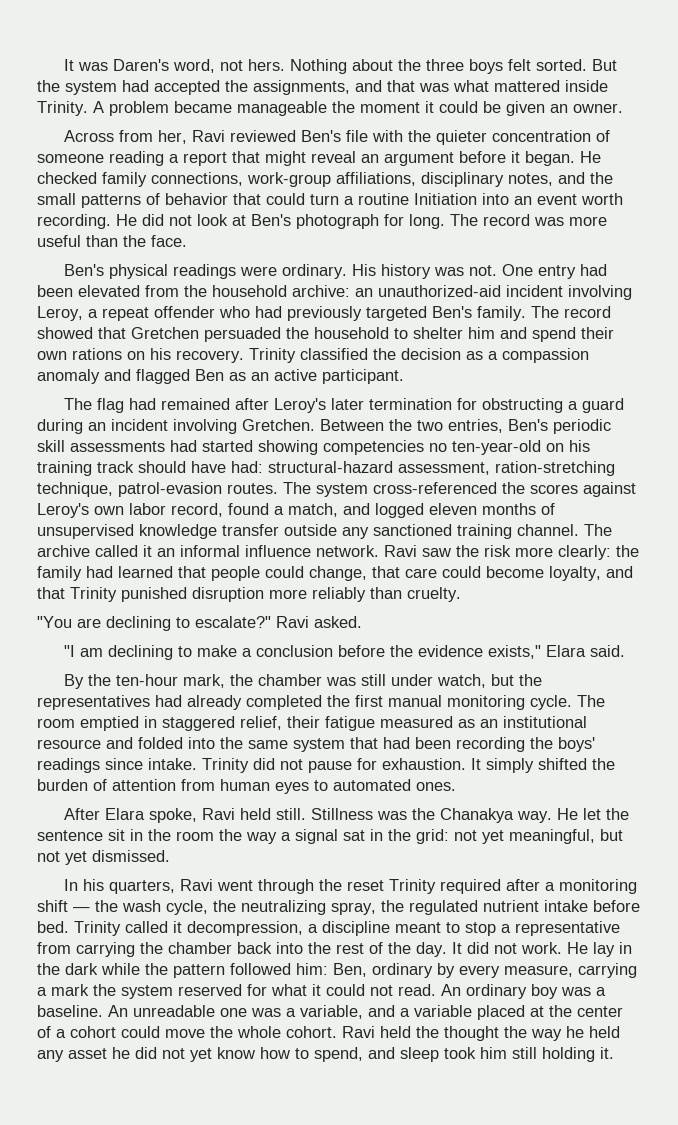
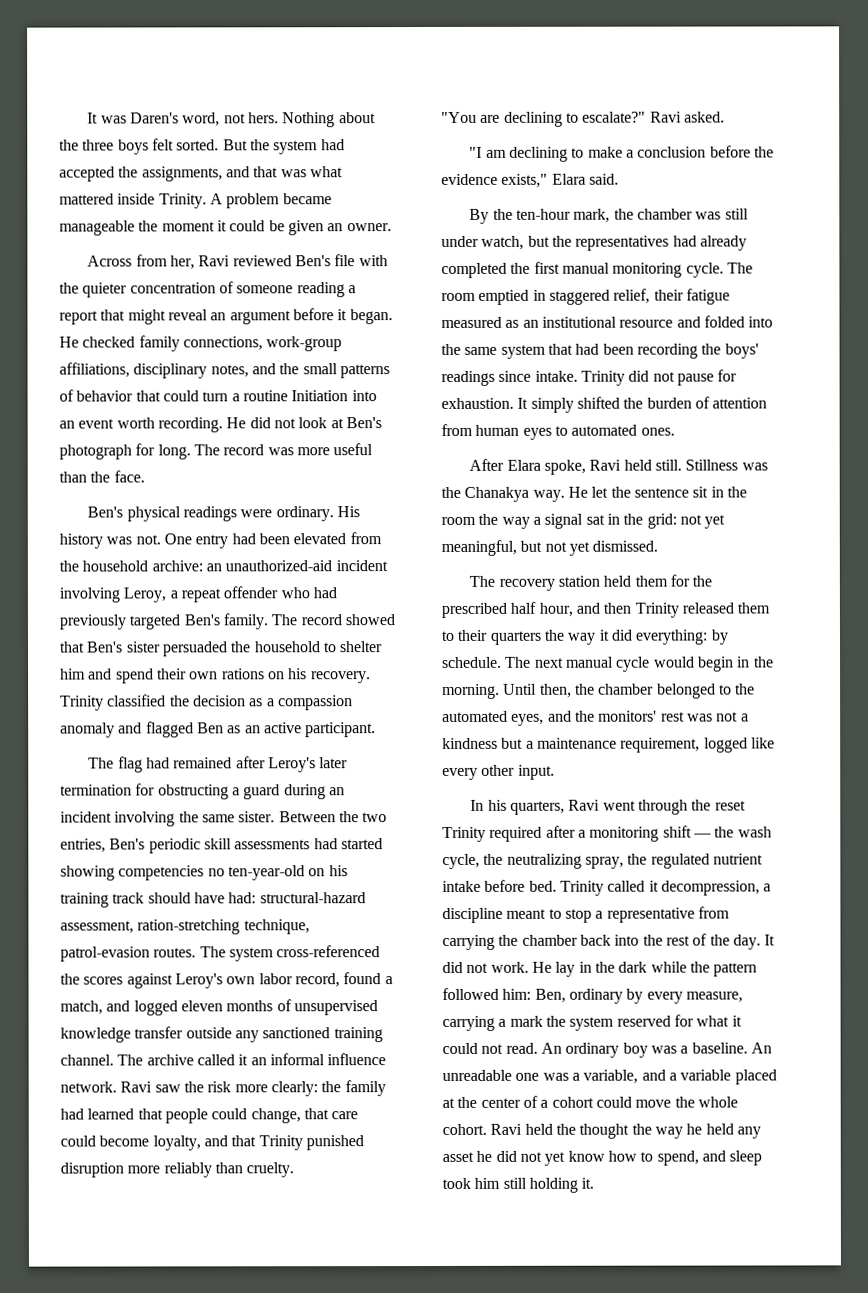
[131,327,199,339] Gretchen -> [86,641,161,653] Ben's sister
[242,419,315,431] Gretchen. -> [178,811,276,823] the same sister.
(170, 856) none -> [469,574,713,591] [441,601,771,618] [441,629,728,645] [442,656,774,672] [442,683,756,699] [442,710,749,726] [442,737,775,753] [442,764,555,780] // The recovery station held them for the prescribed half hour, and then Trinity released them to their quarters the way it did everything: by schedule. The next manual cycle would begin in the morning. Until then, the chamber belonged to the automated eyes, and the monitors' rest was not a kindness but a maintenance requirement, logged like every other input.

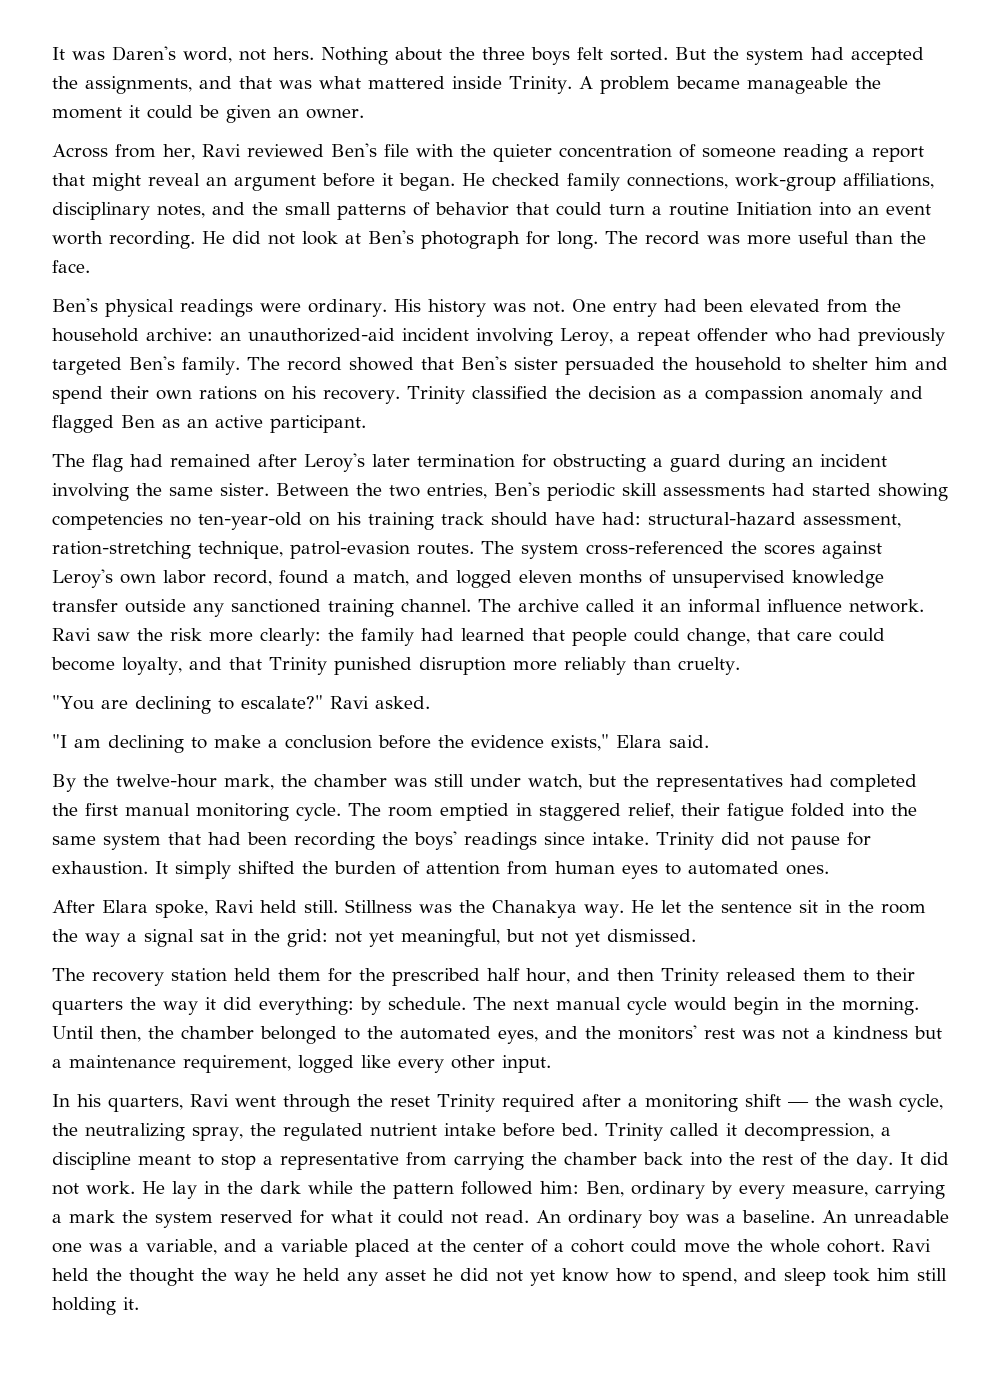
[515,208,571,220] ten-hour -> [116,774,217,788] twelve-hour
[699,235,747,251] already -> (823, 780) none
[441,316,701,328] measured as an institutional resource and -> (784, 812) none

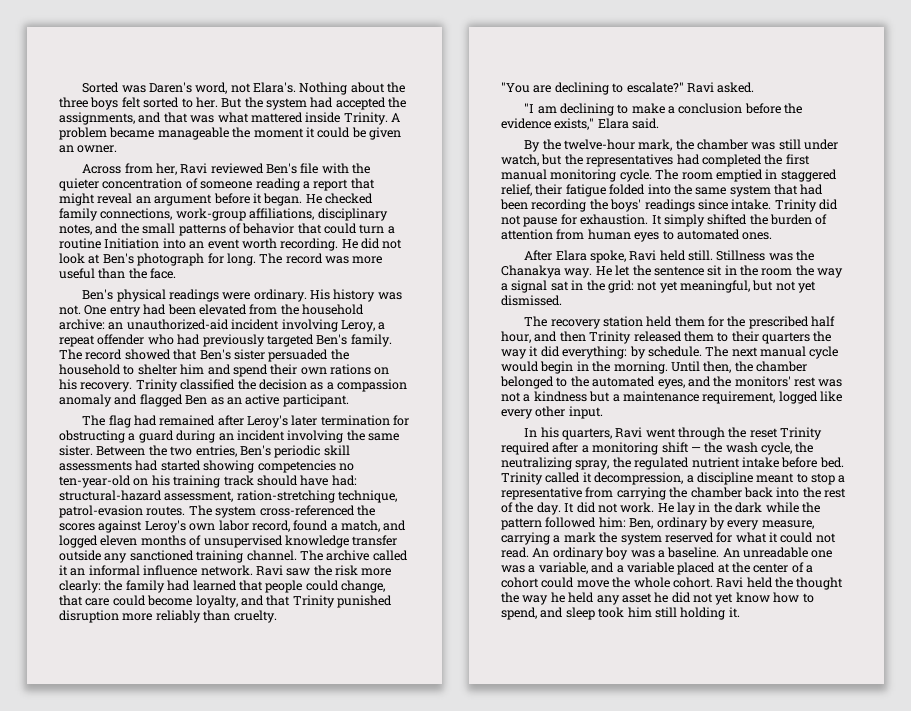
[52,47,65,60] It -> [82,82,120,93] Sorted
[273,47,314,60] hers. -> [253,82,297,93] Elara's.
[610,47,668,61] sorted. -> [143,97,218,108] sorted to her.

